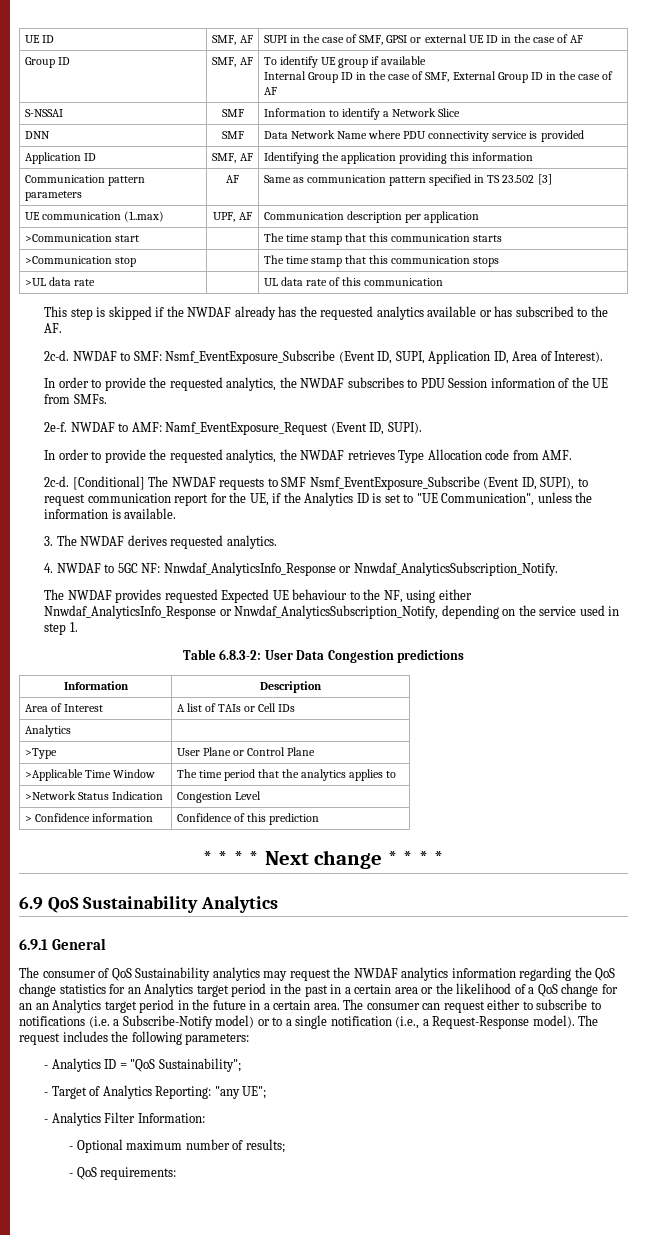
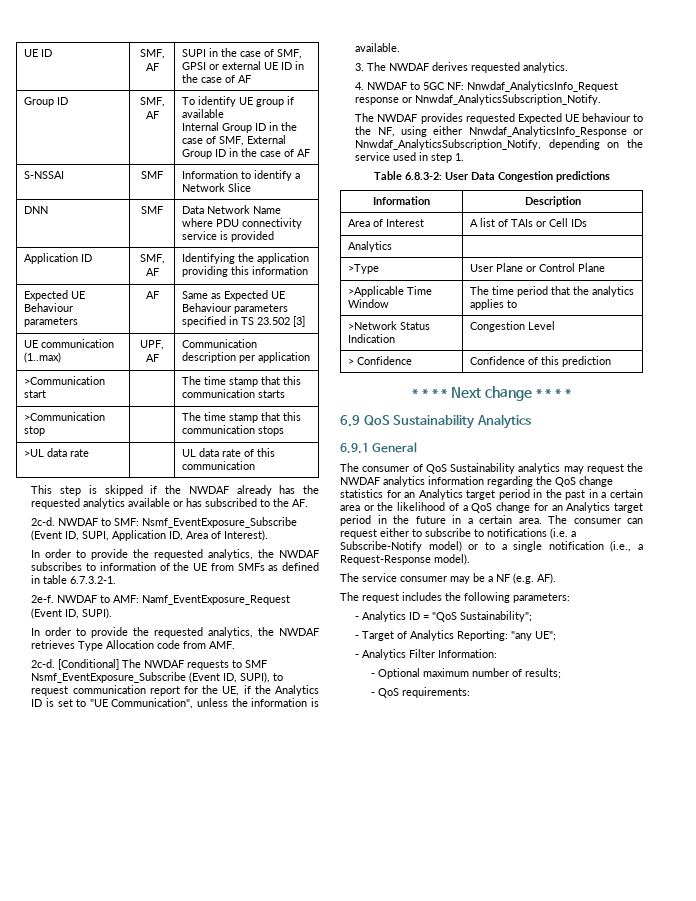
[24,175,145,186] Communication pattern -> [23,290,85,301] [23,303,73,312] Expected UE Behaviour
[306,175,427,186] communication pattern -> [223,290,285,301] [181,303,288,314] Expected UE Behaviour parameters
[420,378,488,388] PDU Session -> (97, 567) none
[73,394,107,404] SMFs. -> [237,562,320,571] [31,575,117,584] SMFs as defined in table 6.7.3.2-1.
[163,562,336,576] Nnwdaf_AnalyticsInfo_Response -> [467,81,619,92] [355,97,400,105] Nnwdaf_AnalyticsInfo_Request response
[91,813,153,822] information -> (412, 360) none
[35,1003,49,1010] an -> (563, 508) none
(575, 1021) none -> [340,573,556,584] // The service consumer may be a NF (e.g. AF). //

